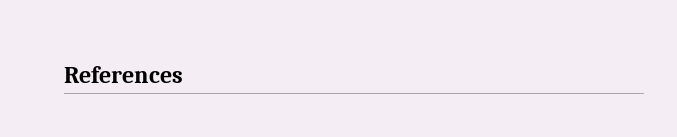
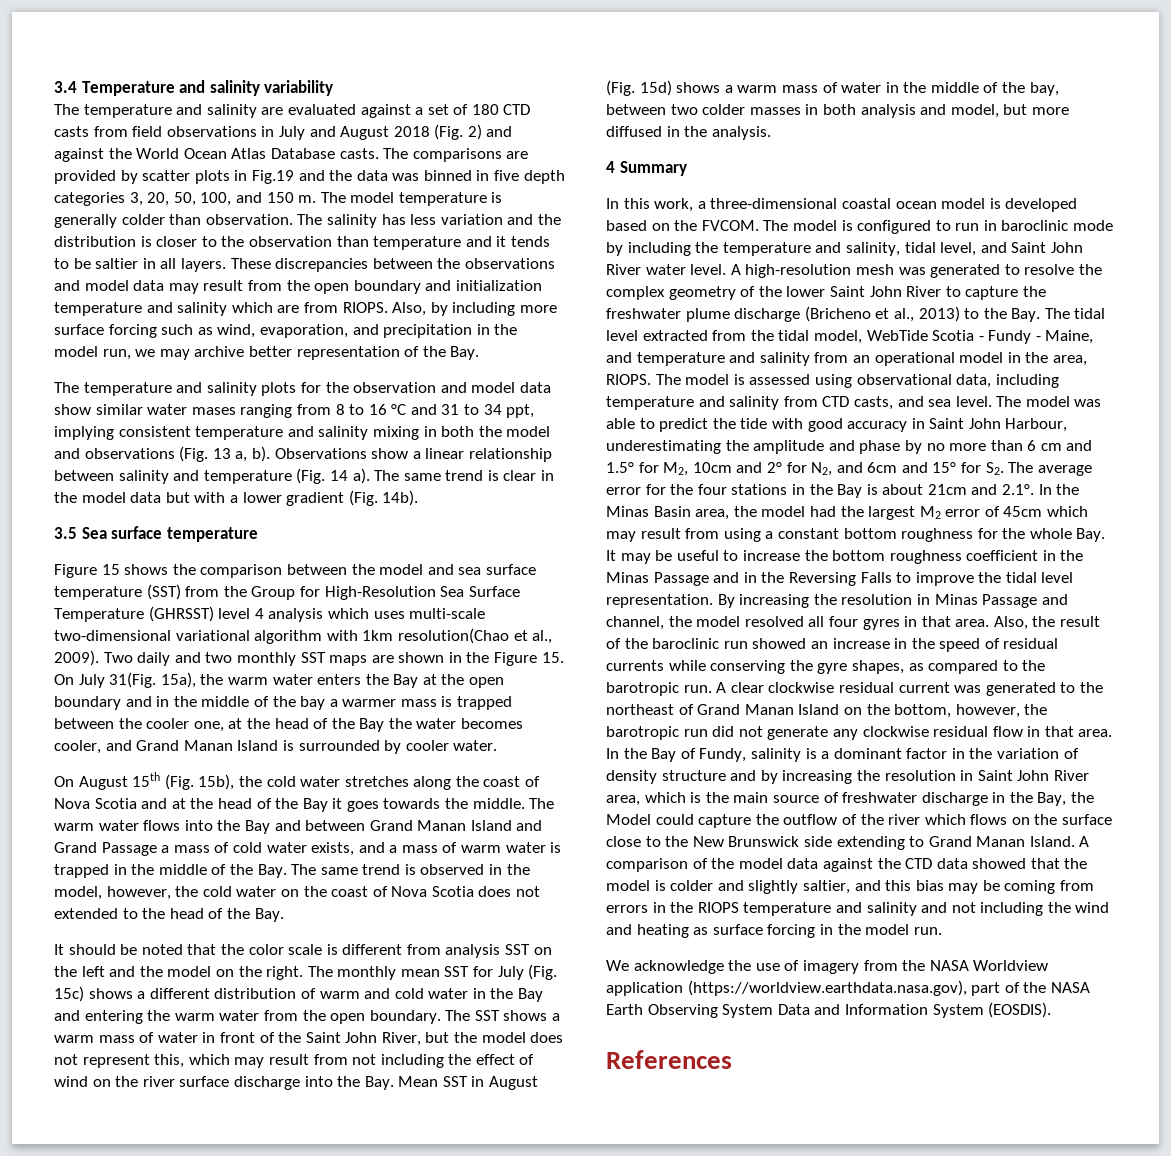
(64, 74) none -> [54,80,334,96] [54,104,531,118] [54,124,513,140] [54,148,529,162] [54,170,565,184] [54,192,503,206] [54,214,561,228] [54,236,550,250] [54,258,555,272] [54,280,542,294] [54,302,557,316] [54,324,518,338] [54,346,480,360] [54,382,551,396] [54,404,535,418] [54,426,551,440] [54,446,552,462] [54,468,555,484] [54,490,419,506] [54,526,258,542] [54,564,536,578] [54,584,520,600] [54,606,486,622] [54,628,553,644] [54,650,564,666] [54,672,505,688] [54,696,513,710] [54,718,524,732] [54,740,498,754] [54,772,541,790] [54,798,555,812] [54,820,543,834] [54,842,562,856] [54,864,530,878] [54,886,541,900] [54,908,284,922] [54,944,552,958] [54,964,558,980] [54,986,544,1002] [54,1010,561,1024] [54,1032,564,1046] [54,1054,535,1068] [54,1076,539,1090] [606,80,1059,96] [606,104,1069,118] [606,126,771,140] [606,161,687,176] [606,198,1078,212] [606,220,1114,234] [606,242,1083,256] [606,264,1102,278] [606,286,1046,300] [606,306,1106,322] [606,330,1094,344] [606,352,1087,366] [606,374,1059,388] [606,396,1102,410] [606,418,1068,432] [606,440,1093,454] [606,462,1092,476] [606,484,1080,498] [606,506,1089,520] [606,528,1106,542] [606,550,1084,564] [606,572,1074,586] [606,594,1068,608] [606,616,1101,630] [606,638,1059,652] [606,660,1046,674] [606,682,1103,696] [606,704,1048,718] [606,726,1113,740] [606,748,1079,762] [606,770,1089,784] [606,792,1095,806] [606,814,1113,828] [606,836,1090,850] [606,858,1088,872] [606,880,1095,894] [606,902,1110,916] [606,924,942,938] [606,960,1049,974] [606,980,1090,996] [606,1002,1052,1018] 3.4 Temperature and salinity variability // The temperature and salinity are evaluated against a set of 180 CTD casts from field observations in July and August 2018 (Fig. 2) and against the World Ocean Atlas Database casts. The comparisons are provided by scatter plots in Fig.19 and the data was binned in five depth categories 3, 20, 50, 100, and 150 m. The model temperature is generally colder than observation. The salinity has less variation and the distribution is closer to the observation than temperature and it tends to be saltier in all layers. These discrepancies between the observations and model data may result from the open boundary and initialization temperature and salinity which are from RIOPS. Also, by including more surface forcing such as wind, evaporation, and precipitation in the model run, we may archive better representation of the Bay. // The temperature and salinity plots for the observation and model data show similar water mases ranging from 8 to 16 °C and 31 to 34 ppt, implying consistent temperature and salinity mixing in both the model and observations (Fig. 13 a, b). Observations show a linear relationship between salinity and temperature (Fig. 14 a). The same trend is clear in the model data but with a lower gradient (Fig. 14b). // 3.5 Sea surface temperature // Figure 15 shows the comparison between the model and sea surface temperature (SST) from the Group for High-Resolution Sea Surface Temperature (GHRSST) level 4 analysis which uses multi-scale two-dimensional variational algorithm with 1km resolution(Chao et al., 2009). Two daily and two monthly SST maps are shown in the Figure 15. On July 31(Fig. 15a), the warm water enters the Bay at the open boundary and in the middle of the bay a warmer mass is trapped between the cooler one, at the head of the Bay the water becomes cooler, and Grand Manan Island is surrounded by cooler water. // On August 15th (Fig. 15b), the cold water stretches along the coast of Nova Scotia and at the head of the Bay it goes towards the middle. The warm water flows into the Bay and between Grand Manan Island and Grand Passage a mass of cold water exists, and a mass of warm water is trapped in the middle of the Bay. The same trend is observed in the model, however, the cold water on the coast of Nova Scotia does not extended to the head of the Bay. // It should be noted that the color scale is different from analysis SST on the left and the model on the right. The monthly mean SST for July (Fig. 15c) shows a different distribution of warm and cold water in the Bay and entering the warm water from the open boundary. The SST shows a warm mass of water in front of the Saint John River, but the model does not represent this, which may result from not including the effect of wind on the river surface discharge into the Bay. Mean SST in August (Fig. 15d) shows a warm mass of water in the middle of the bay, between two colder masses in both analysis and model, but more diffused in the analysis. // 4 Summary // In this work, a three-dimensional coastal ocean model is developed based on the FVCOM. The model is configured to run in baroclinic mode by including the temperature and salinity, tidal level, and Saint John River water level. A high-resolution mesh was generated to resolve the complex geometry of the lower Saint John River to capture the freshwater plume discharge (Bricheno et al., 2013) to the Bay. The tidal level extracted from the tidal model, WebTide Scotia - Fundy - Maine, and temperature and salinity from an operational model in the area, RIOPS. The model is assessed using observational data, including temperature and salinity from CTD casts, and sea level. The model was able to predict the tide with good accuracy in Saint John Harbour, underestimating the amplitude and phase by no more than 6 cm and 1.5° for M2, 10cm and 2° for N2, and 6cm and 15° for S2. The average error for the four stations in the Bay is about 21cm and 2.1°. In the Minas Basin area, the model had the largest M2 error of 45cm which may result from using a constant bottom roughness for the whole Bay. It may be useful to increase the bottom roughness coefficient in the Minas Passage and in the Reversing Falls to improve the tidal level representation. By increasing the resolution in Minas Passage and channel, the model resolved all four gyres in that area. Also, the result of the baroclinic run showed an increase in the speed of residual currents while conserving the gyre shapes, as compared to the barotropic run. A clear clockwise residual current was generated to the northeast of Grand Manan Island on the bottom, however, the barotropic run did not generate any clockwise residual flow in that area. In the Bay of Fundy, salinity is a dominant factor in the variation of density structure and by increasing the resolution in Saint John River area, which is the main source of freshwater discharge in the Bay, the Model could capture the outflow of the river which flows on the surface close to the New Brunswick side extending to Grand Manan Island. A comparison of the model data against the CTD data showed that the model is colder and slightly saltier, and this bias may be coming from errors in the RIOPS temperature and salinity and not including the wind and heating as surface forcing in the model run. // We acknowledge the use of imagery from the NASA Worldview application (https://worldview.earthdata.nasa.gov), part of the NASA Earth Observing System Data and Information System (EOSDIS). //

